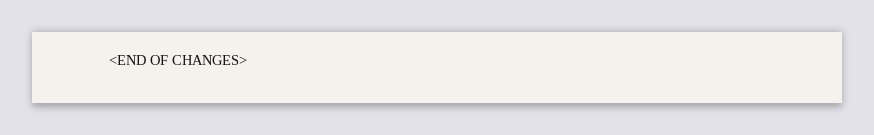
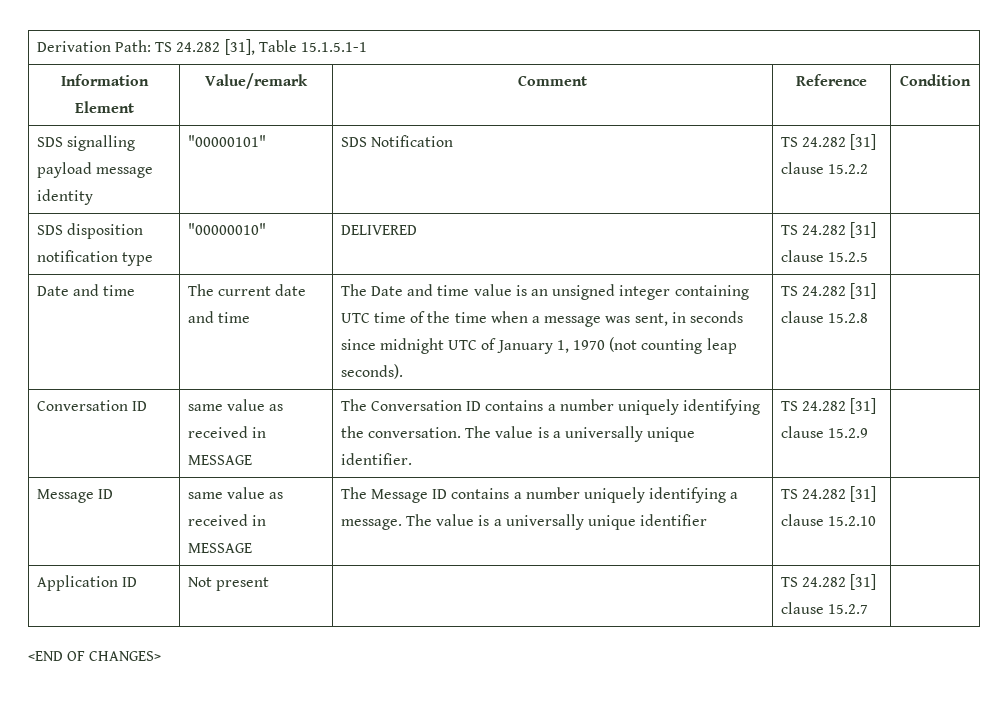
(109, 60) none -> [36,39,367,55] [60,74,149,86] [74,101,134,113] [205,73,308,89] [518,75,587,86] [796,74,867,86] [900,74,971,86] [36,135,136,151] [36,162,154,178] [36,189,93,205] [187,135,266,147] [340,135,454,147] [780,134,877,150] [780,162,869,174] [36,223,144,239] [36,250,154,266] [187,223,266,235] [340,225,417,235] [780,222,877,238] [780,250,869,262] [36,284,136,296] [187,284,307,296] [187,311,251,323] [340,284,749,300] [340,311,743,327] [340,337,737,354] [340,364,403,379] [780,283,877,299] [780,311,869,323] [36,400,148,411] [187,399,284,411] [187,426,267,438] [187,455,252,465] [340,399,761,415] [340,426,696,442] [340,453,412,465] [780,398,877,414] [780,426,869,438] [36,489,114,503] [187,487,284,499] [187,514,267,526] [187,543,252,553] [340,487,739,503] [340,514,708,530] [780,486,877,502] [780,514,877,526] [36,575,138,591] [187,577,270,591] [780,574,877,590] [780,602,869,614] Derivation Path: TS 24.282 [31], Table 15.1.5.1-1 // Information Element | Value/remark | Comment | Reference | Condition // SDS signalling payload message identity | "00000101" | SDS Notification | TS 24.282 [31] clause 15.2.2 | // SDS disposition notification type | "00000010" | DELIVERED | TS 24.282 [31] clause 15.2.5 | // Date and time | The current date and time | The Date and time value is an unsigned integer containing UTC time of the time when a message was sent, in seconds since midnight UTC of January 1, 1970 (not counting leap seconds). | TS 24.282 [31] clause 15.2.8 | // Conversation ID | same value as received in MESSAGE | The Conversation ID contains a number uniquely identifying the conversation. The value is a universally unique identifier. | TS 24.282 [31] clause 15.2.9 | // Message ID | same value as received in MESSAGE | The Message ID contains a number uniquely identifying a message. The value is a universally unique identifier | TS 24.282 [31] clause 15.2.10 | // Application ID | Not present | | TS 24.282 [31] clause 15.2.7 | //

